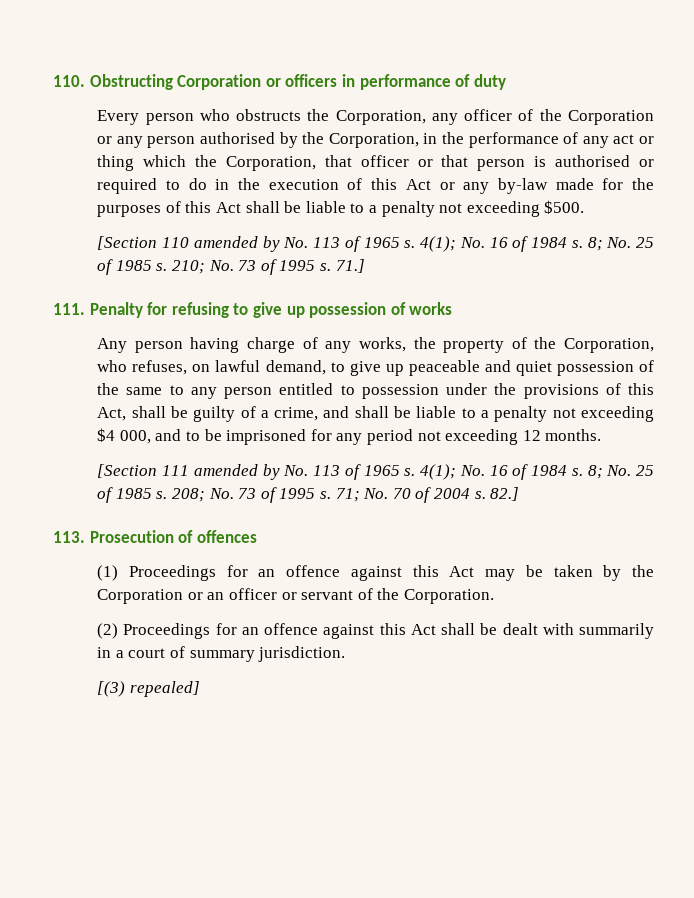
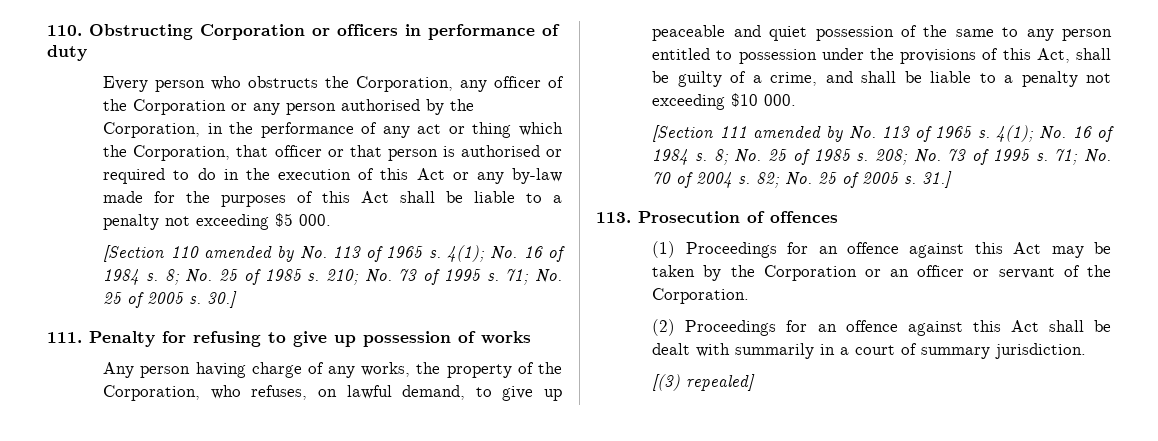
[544,200,585,214] $500. -> [275,213,332,227] $5 000.
[335,259,365,273] 71.] -> [505,269,562,285] [103,291,238,308] 71; No. 25 of 2005 s. 30.]
[97,428,602,445] $4 000, and to be imprisoned for any period not exceeding 12 months. -> [731,93,797,107] $10 000.
[490,487,520,501] 82.] -> [756,171,953,188] 82; No. 25 of 2005 s. 31.]

